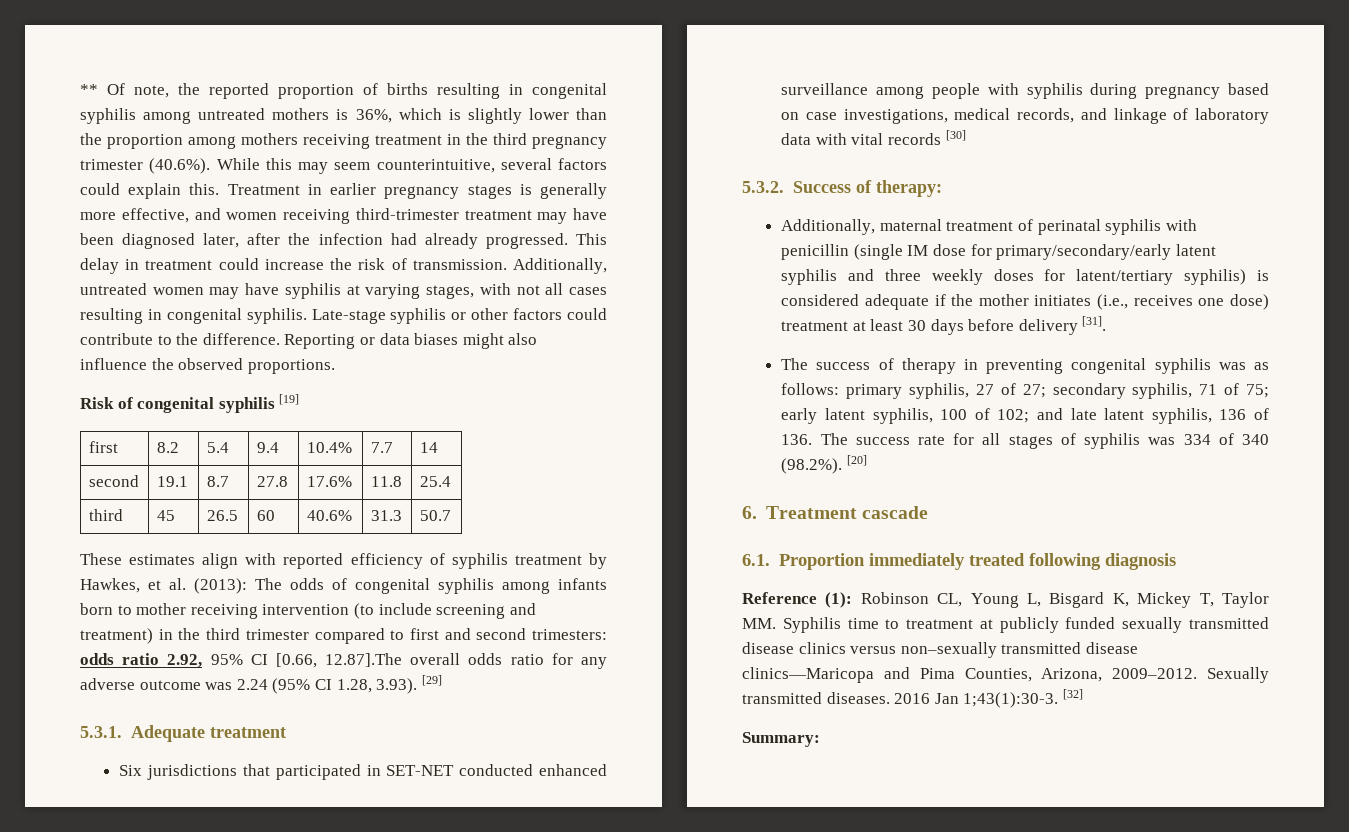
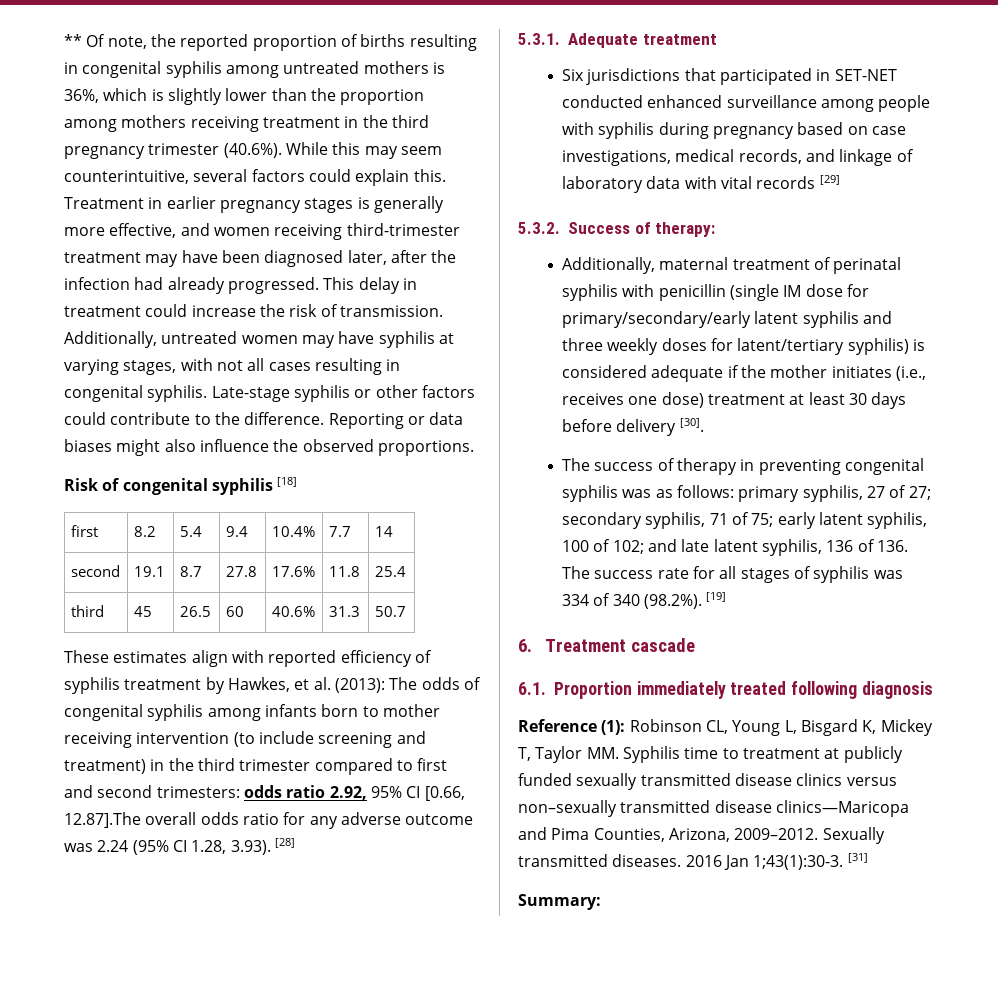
[279,394,300,405] [19] -> [277,477,298,487] [18]
[421,675,442,686] [29] -> [274,838,295,848] [28]
[945,130,966,141] [30] -> [819,175,840,185] [29]
[1082,316,1107,331] [31]. -> [679,418,704,432] [30].
[846,455,867,466] [20] -> [706,592,727,602] [19]
[1062,689,1083,700] [32] -> [847,853,868,863] [31]

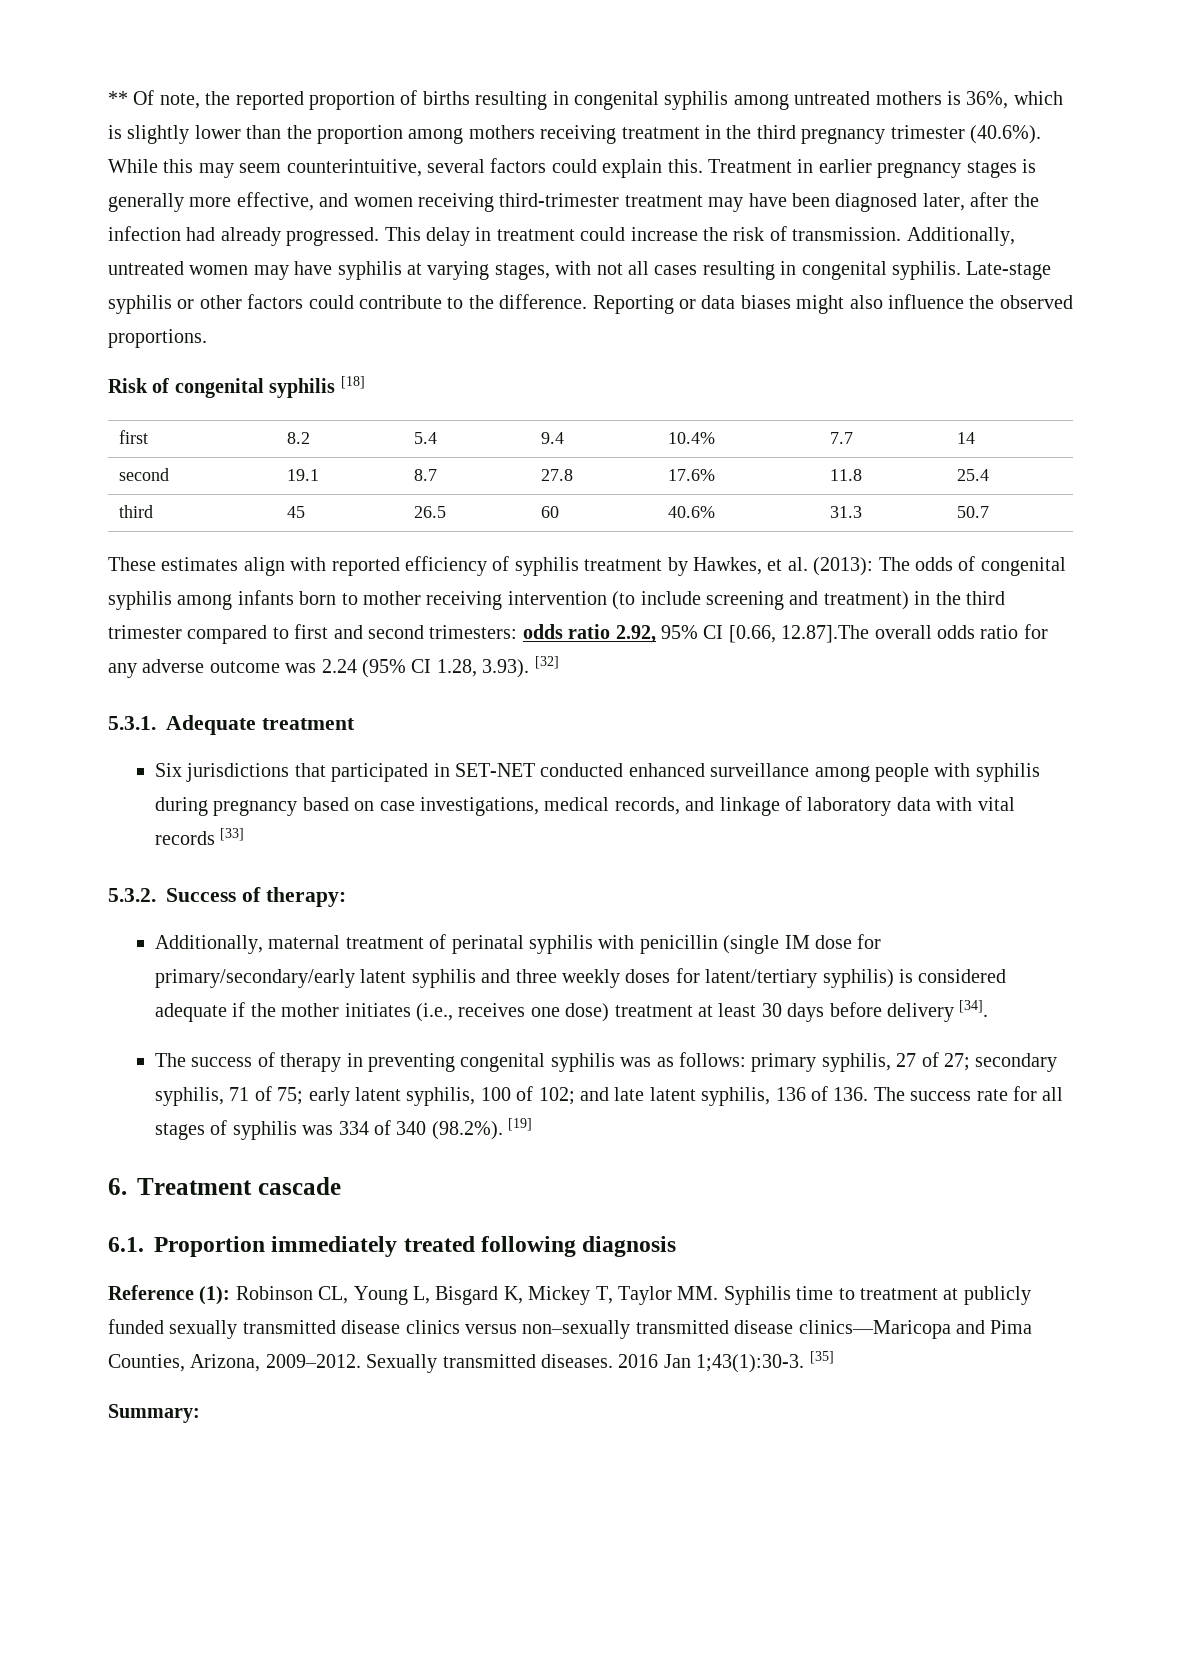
[274,838,295,848] [28] -> [534,656,559,669] [32]
[819,175,840,185] [29] -> [220,828,245,841] [33]
[679,418,704,432] [30]. -> [959,1000,989,1017] [34].
[847,853,868,863] [31] -> [809,1351,834,1364] [35]

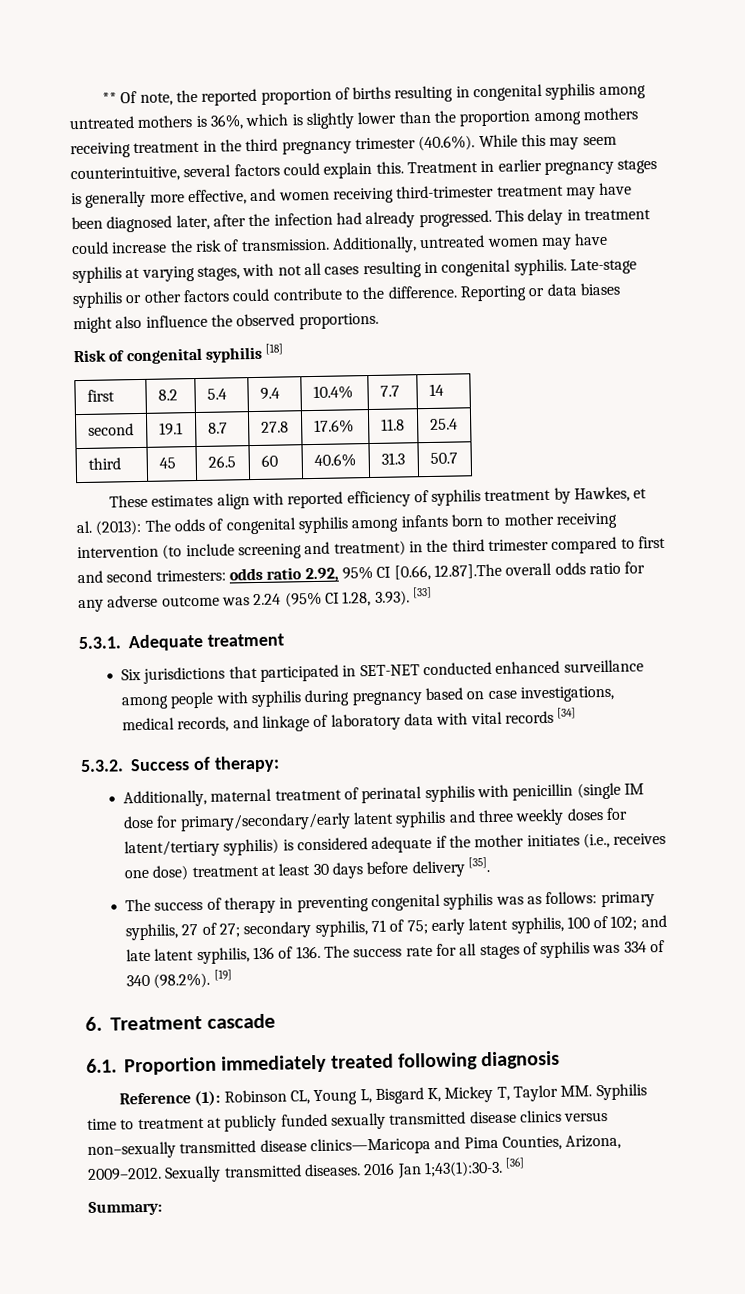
[534,656,559,669] [32] -> [411,586,432,599] [33]
[220,828,245,841] [33] -> [557,707,577,719] [34]
[959,1000,989,1017] [34]. -> [467,857,490,873] [35].
[809,1351,834,1364] [35] -> [505,1157,526,1169] [36]

